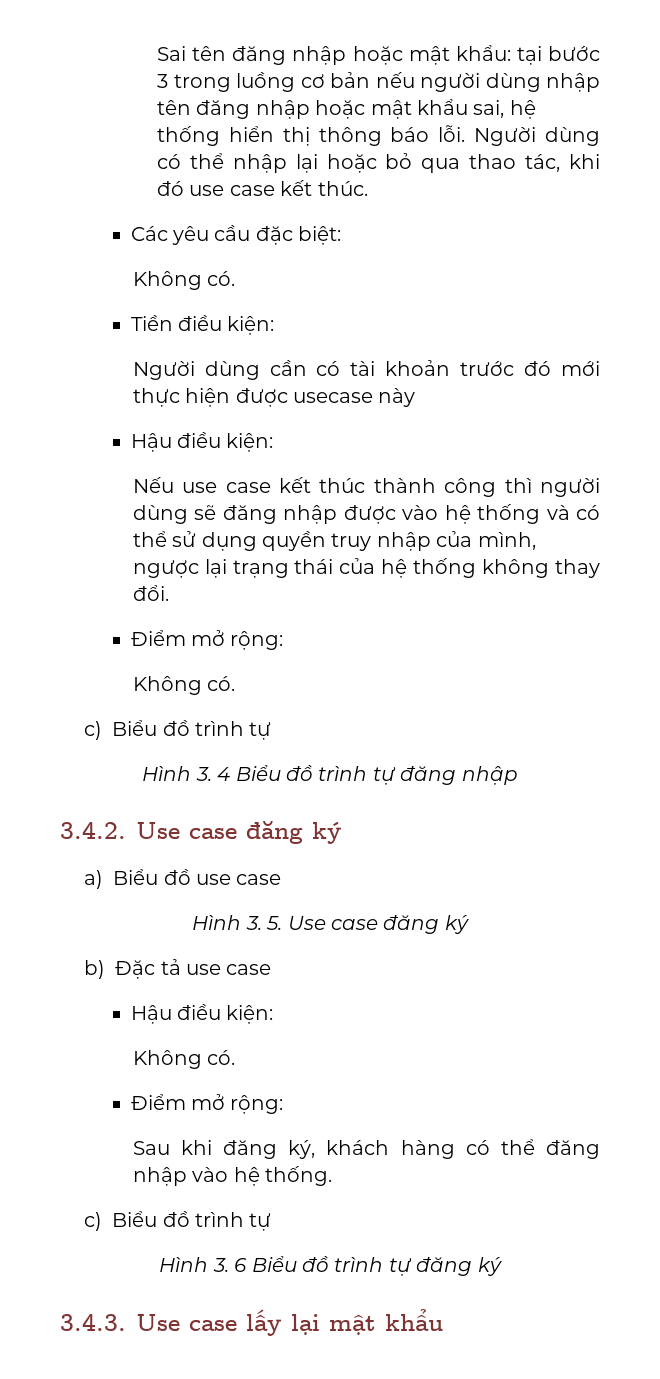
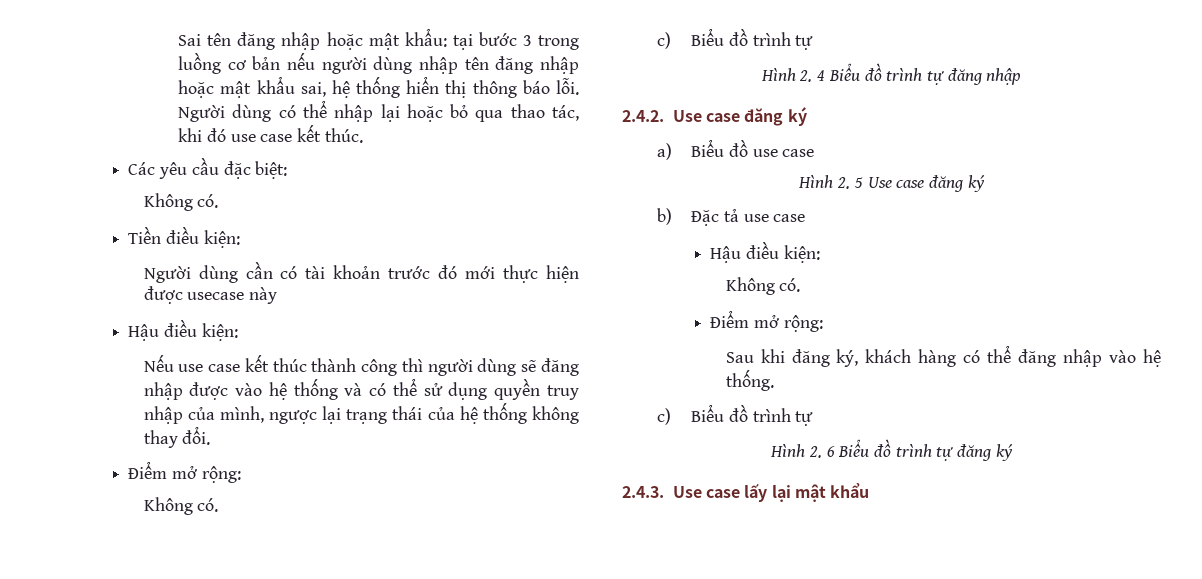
[195,767,212,781] 3. -> [799,70,813,82] 2.
[60,821,126,839] 3.4.2. -> [622,110,664,122] 2.4.2.
[245,916,283,930] 3. 5. -> [837,177,863,189] 2. 5
[212,1258,229,1272] 3. -> [808,446,822,458] 2.
[60,1313,126,1331] 3.4.3. -> [622,486,664,498] 2.4.3.

